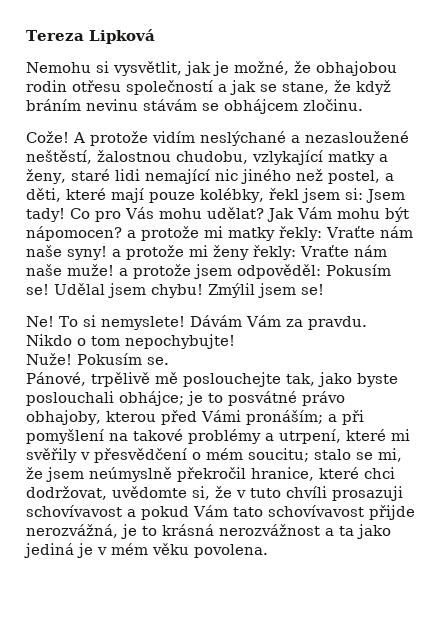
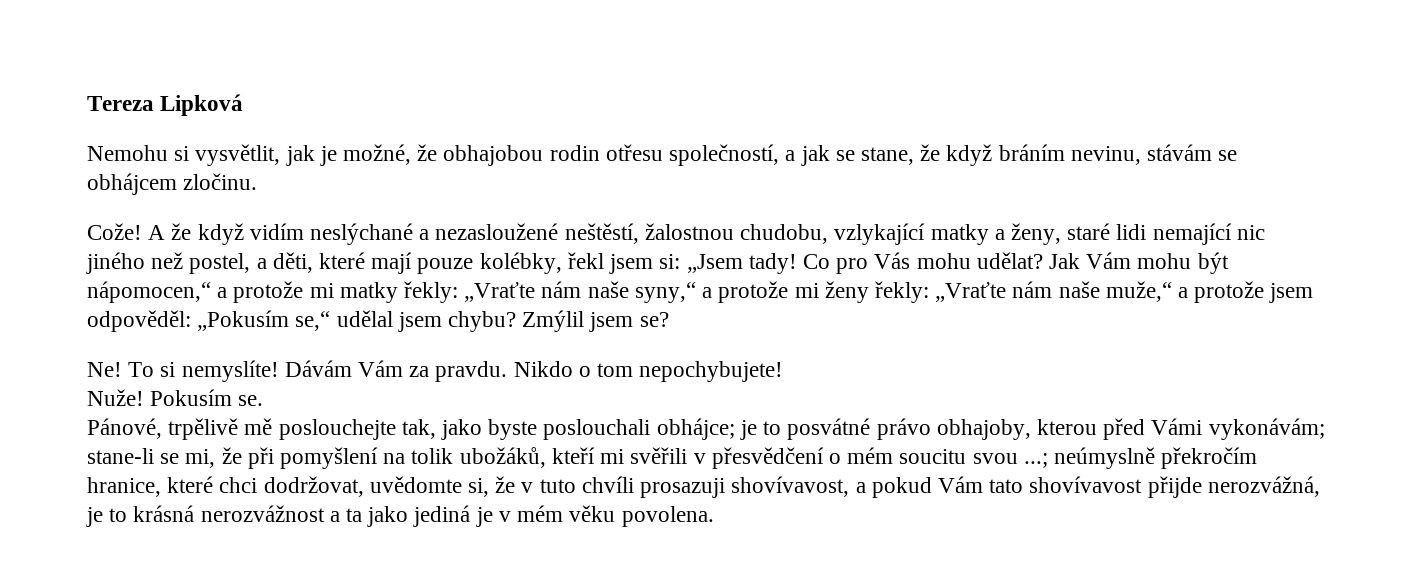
[126,80,213,95] společností -> [669,144,780,166] společností,
[86,99,138,111] nevinu -> [1070,146,1141,165] nevinu,
[90,131,148,146] protože -> [171,223,244,245] že když
[365,189,405,203] Jsem -> [686,254,743,273] „Jsem
[26,226,122,241] nápomocen? -> [87,281,211,303] nápomocen,“
[326,226,413,238] [26,245,107,260] Vraťte nám naše syny! -> [464,281,696,303] „Vraťte nám naše syny,“
[300,245,387,257] [26,264,114,276] Vraťte nám naše muže! -> [935,281,1172,302] „Vraťte nám naše muže,“
[326,264,391,276] [26,283,203,298] Pokusím se! Udělal jsem chybu! -> [197,310,517,332] „Pokusím se,“ udělal jsem chybu?
[301,284,324,295] se! -> [639,312,669,327] se?
[100,316,185,330] nemyslete! -> [181,360,279,382] nemyslíte!
[125,334,235,349] nepochybujte! -> [639,361,784,382] nepochybujete!
[245,410,364,425] [26,429,410,444] [26,448,402,463] [26,467,246,482] pronáším; a při pomyšlení na takové problémy a utrpení, které mi svěřily v přesvědčení o mém soucitu; stalo se mi, že jsem neúmyslně překročil -> [1208,418,1325,440] [87,447,1258,469] vykonávám; stane-li se mi, že při pomyšlení na tolik ubožáků, kteří mi svěřili v přesvědčení o mém soucitu svou ...; neúmyslně překročím
[26,505,122,517] schovívavost -> [731,476,850,497] shovívavost,
[267,505,364,517] schovívavost -> [1029,476,1143,493] shovívavost

